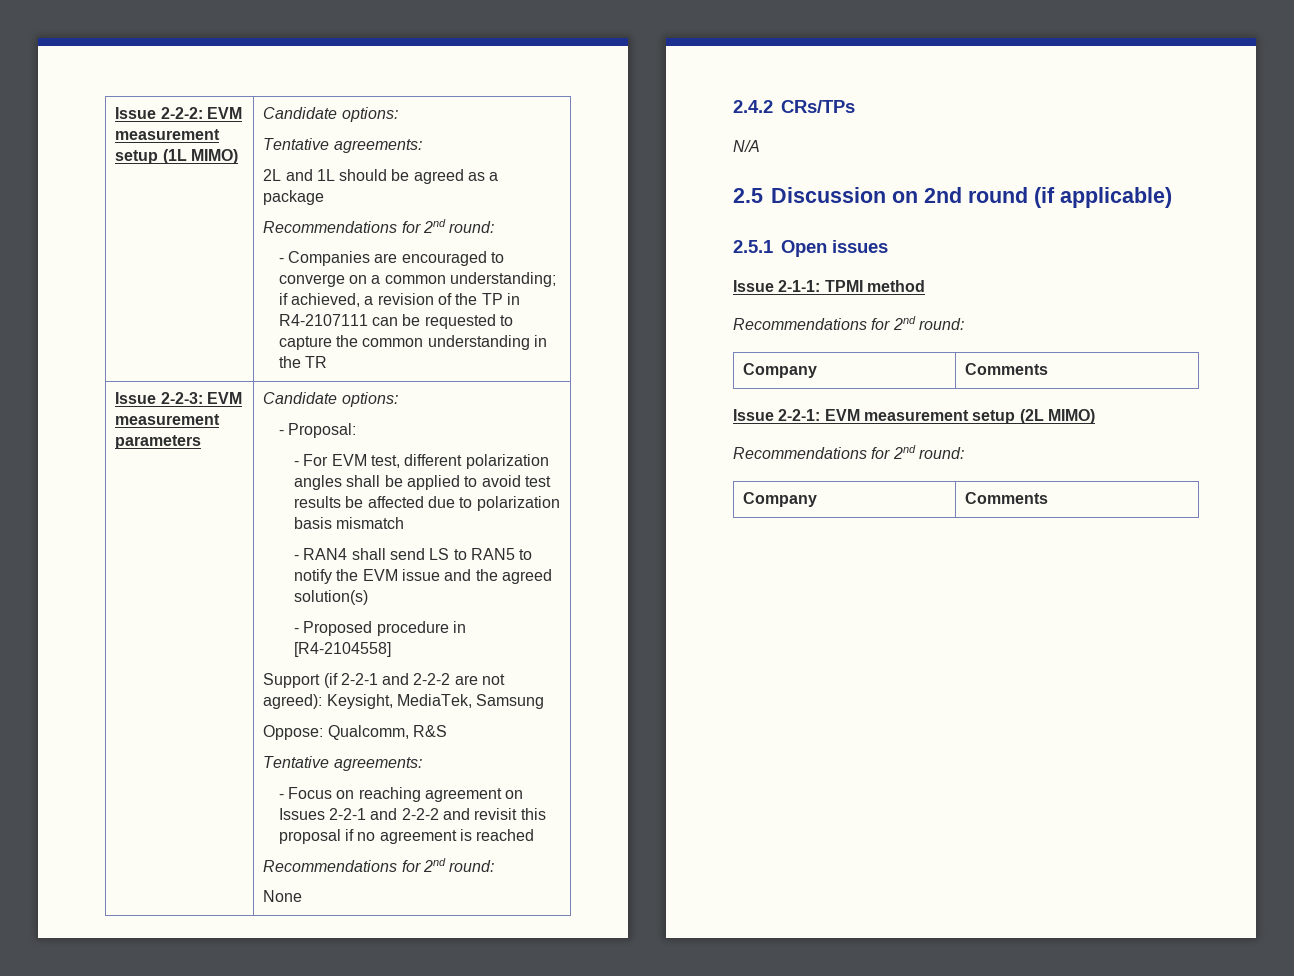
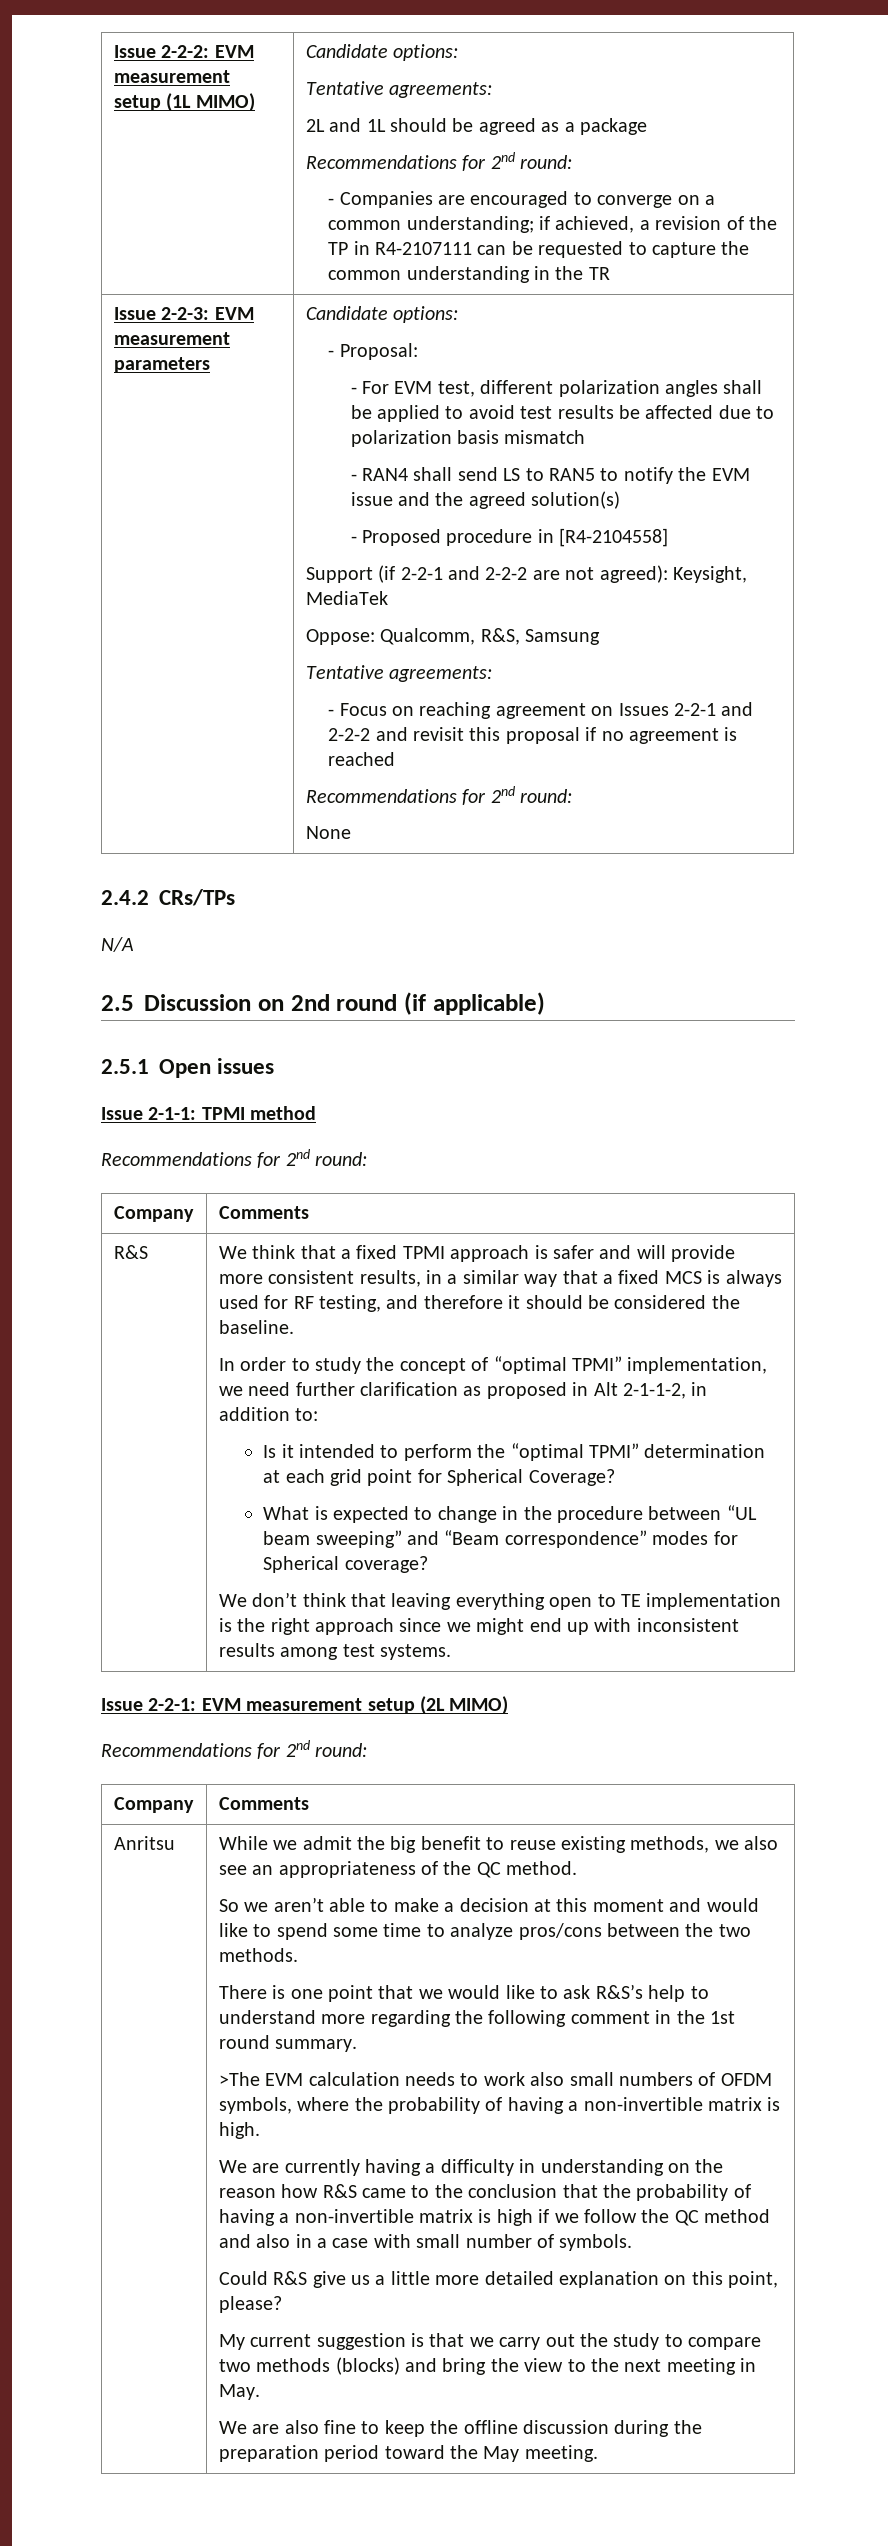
[396,694,545,709] MediaTek, Samsung -> [305,591,388,605] MediaTek
[412,725,447,737] R&S -> [480,628,600,645] R&S, Samsung
(1049, 369) none -> [113,1245,148,1259] [218,1245,736,1262] [218,1270,782,1287] [218,1295,740,1312] [218,1320,294,1334] [218,1356,768,1374] [218,1382,708,1399] [218,1407,319,1421] [263,1443,766,1461] [263,1469,615,1486] [263,1505,757,1523] [263,1530,738,1548] [263,1556,428,1573] [218,1592,782,1610] [218,1618,739,1635] [218,1643,451,1660] // R&S | We think that a fixed TPMI approach is safer and will provide more consistent results, in a similar way that a fixed MCS is always used for RF testing, and therefore it should be considered the baseline. // In order to study the concept of “optimal TPMI” implementation, we need further clarification as proposed in Alt 2-1-1-2, in addition to: // Is it intended to perform the “optimal TPMI” determination at each grid point for Spherical Coverage? // What is expected to change in the procedure between “UL beam sweeping” and “Beam correspondence” modes for Spherical coverage? // We don’t think that leaving everything open to TE implementation is the right approach since we might end up with inconsistent results among test systems.
(1049, 498) none -> [113,1836,175,1850] [218,1836,779,1853] [218,1861,578,1878] [218,1897,759,1912] [218,1923,751,1940] [218,1948,298,1962] [218,1984,709,2002] [218,2010,735,2027] [218,2035,358,2052] [218,2072,772,2086] [218,2097,781,2114] [218,2122,260,2139] [218,2159,724,2176] [218,2184,751,2201] [218,2209,771,2226] [218,2234,633,2251] [218,2271,779,2288] [218,2296,282,2313] [218,2333,762,2350] [218,2357,757,2375] [218,2384,260,2400] [218,2420,702,2437] [218,2445,598,2462] // Anritsu | While we admit the big benefit to reuse existing methods, we also see an appropriateness of the QC method. // So we aren’t able to make a decision at this moment and would like to spend some time to analyze pros/cons between the two methods. // There is one point that we would like to ask R&S’s help to understand more regarding the following comment in the 1st round summary. // >The EVM calculation needs to work also small numbers of OFDM symbols, where the probability of having a non-invertible matrix is high. // We are currently having a difficulty in understanding on the reason how R&S came to the conclusion that the probability of having a non-invertible matrix is high if we follow the QC method and also in a case with small number of symbols. // Could R&S give us a little more detailed explanation on this point, please? // My current suggestion is that we carry out the study to compare two methods (blocks) and bring the view to the next meeting in May. // We are also fine to keep the offline discussion during the preparation period toward the May meeting.

